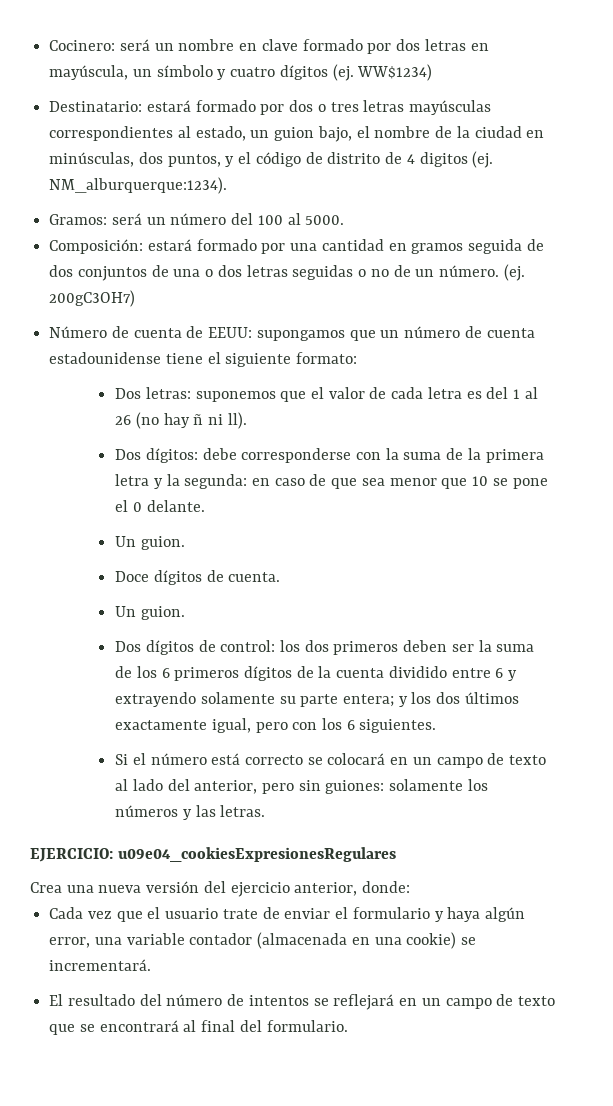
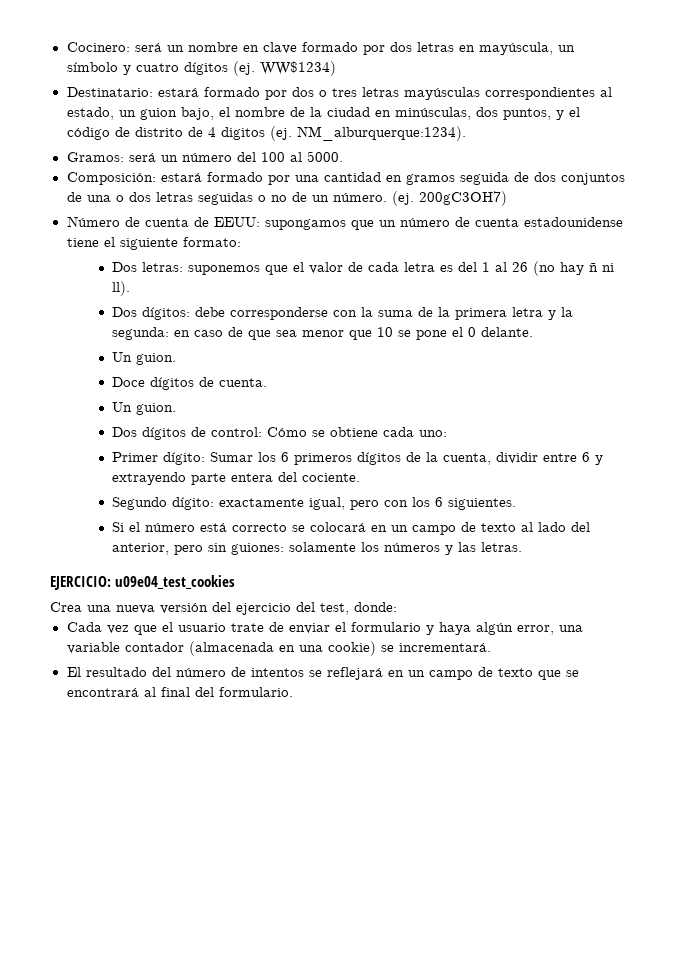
[279,640,535,655] [115,666,133,678] los dos primeros deben ser la suma de -> [267,427,448,437] [112,452,254,465] Cómo se obtiene cada uno: // Primer dígito: Sumar
[336,666,447,678] cuenta dividido -> [443,452,539,465] cuenta, dividir
[200,692,519,707] solamente su parte entera; y los dos últimos -> [191,472,361,485] [112,497,215,510] parte entera del cociente. // Segundo dígito:
[117,847,396,862] u09e04_cookiesExpresionesRegulares -> [115,575,235,589] u09e04_test_cookies
[294,882,358,896] anterior, -> [296,602,349,615] del test,

